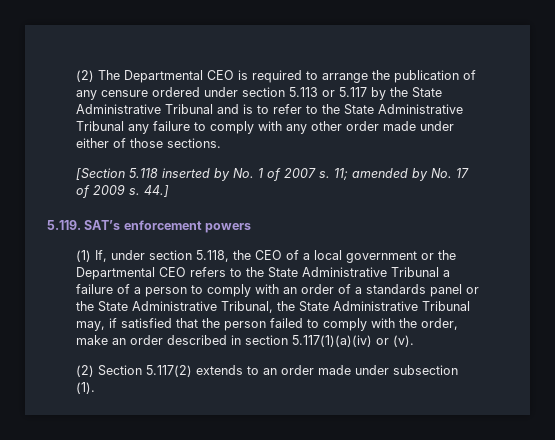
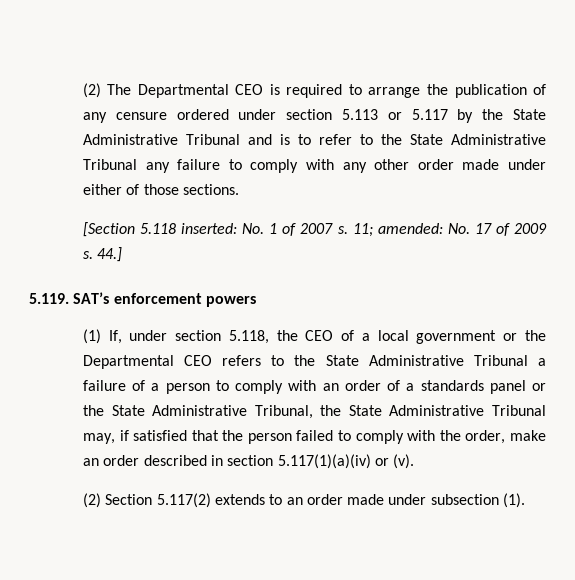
[162,168,231,181] inserted by -> [181,223,238,234] inserted:
[352,168,429,181] amended by -> [377,223,443,234] amended:

